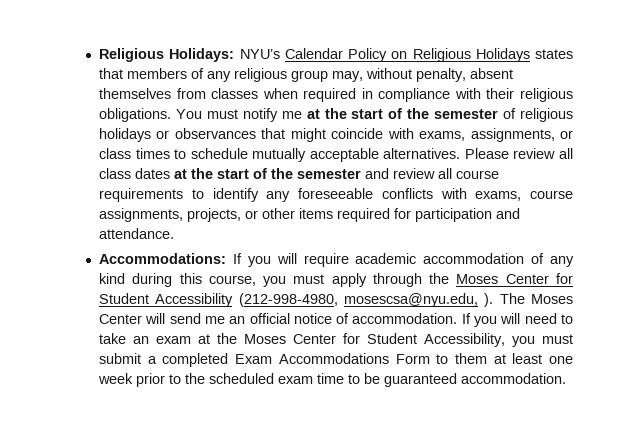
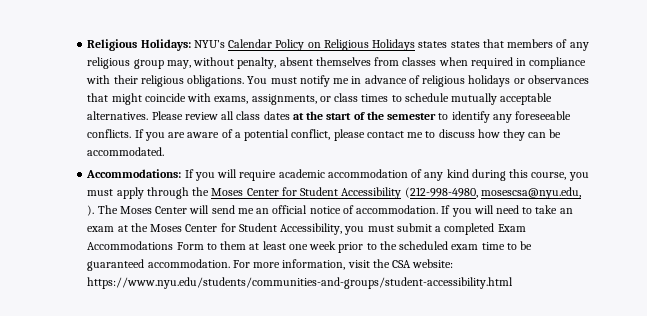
(574, 54) none -> [450,41,480,48] states
[306,108,499,119] at the start of the semester -> [351,75,407,84] in advance
[364,168,499,179] [98,188,573,202] [98,208,520,222] [98,228,174,239] and review all course requirements to identify any foreseeable conflicts with exams, course assignments, projects, or other items required for participation and attendance. -> [438,111,571,123] [87,129,562,141] [87,147,165,156] to identify any foreseeable conflicts. If you are aware of a potential conflict, please contact me to discuss how they can be accommodated.
(566, 378) none -> [232,259,454,270] [87,277,514,289] For more information, visit the CSA website: https://www.nyu.edu/students/communities-and-groups/student-accessibility.html

